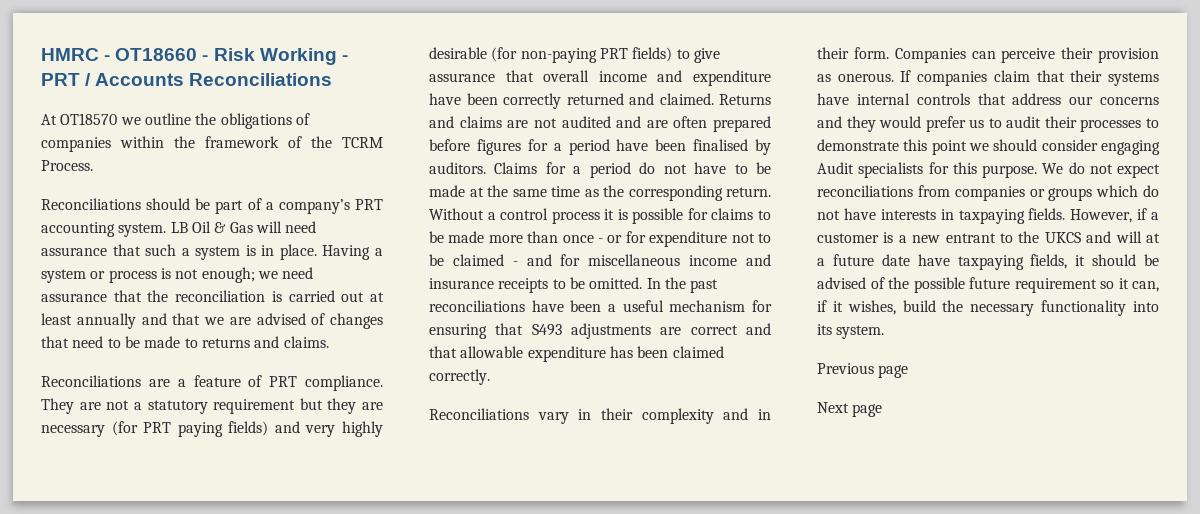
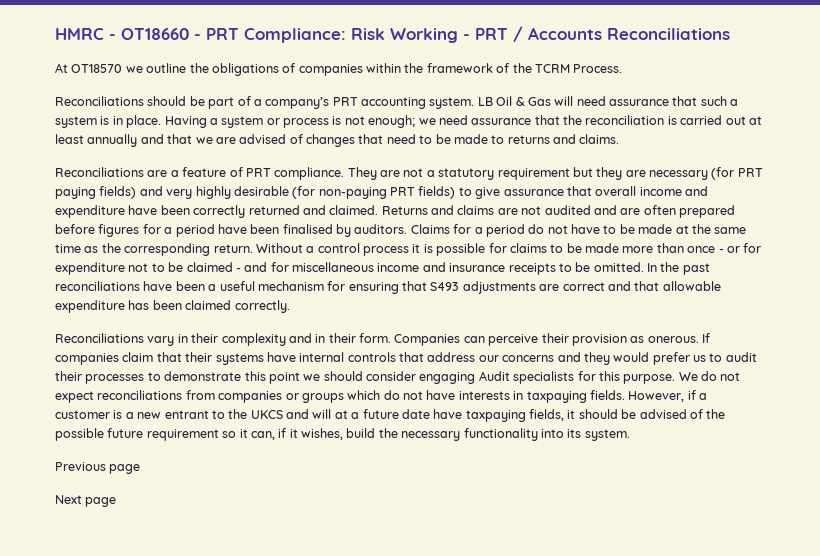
(209, 58) none -> [206,28,346,43] PRT Compliance:

